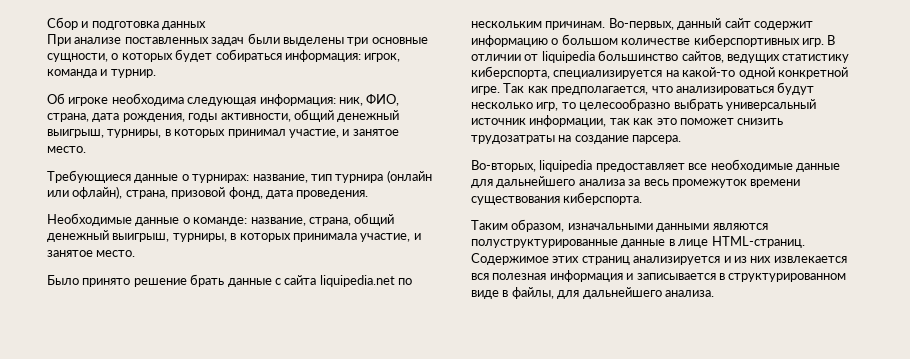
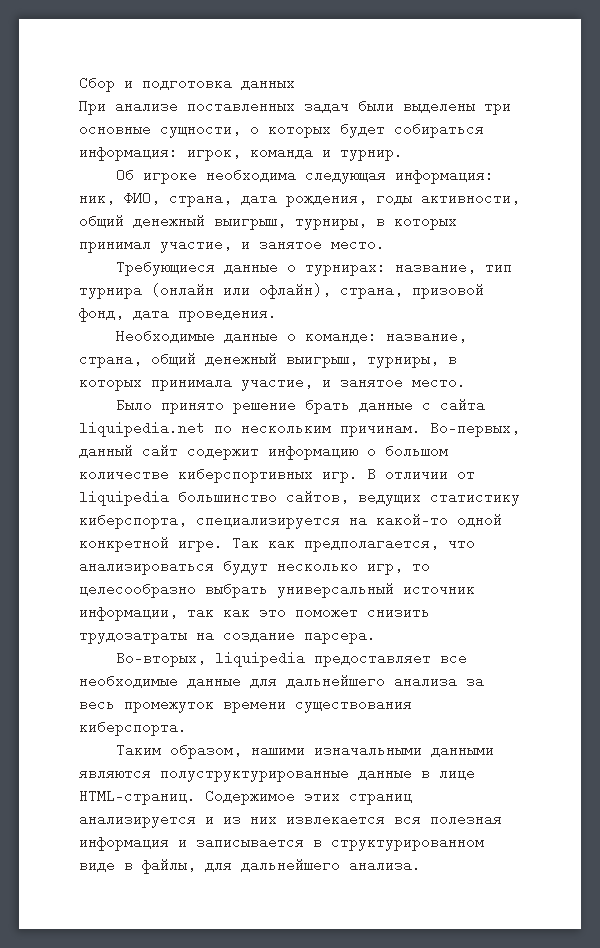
(565, 225) none -> [251,741,306,758] нашими

